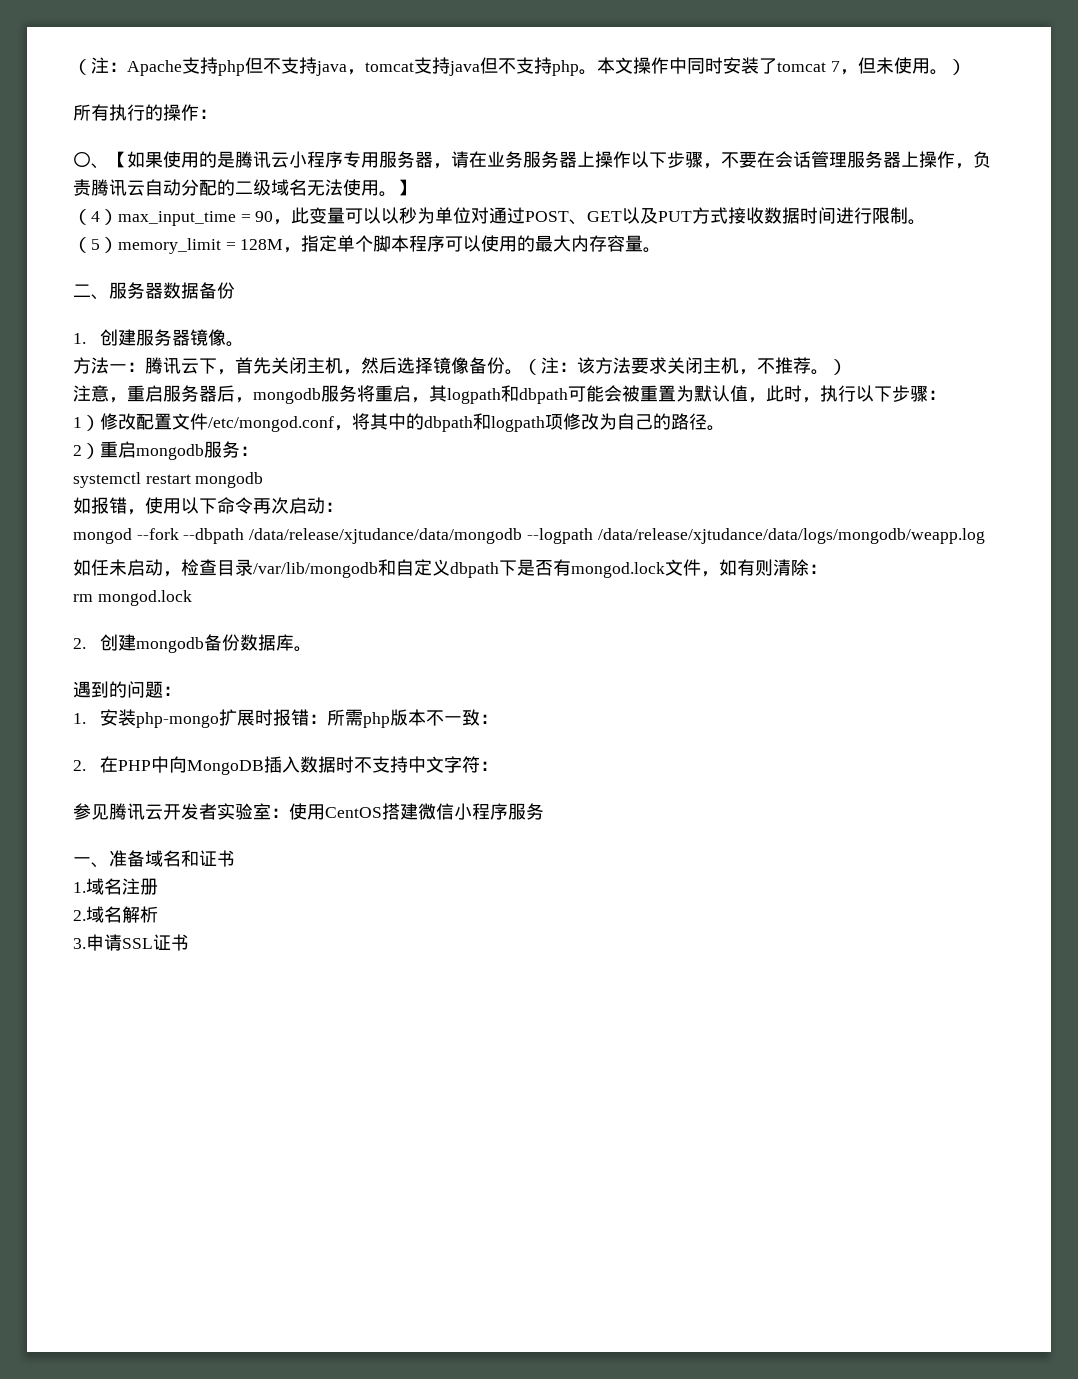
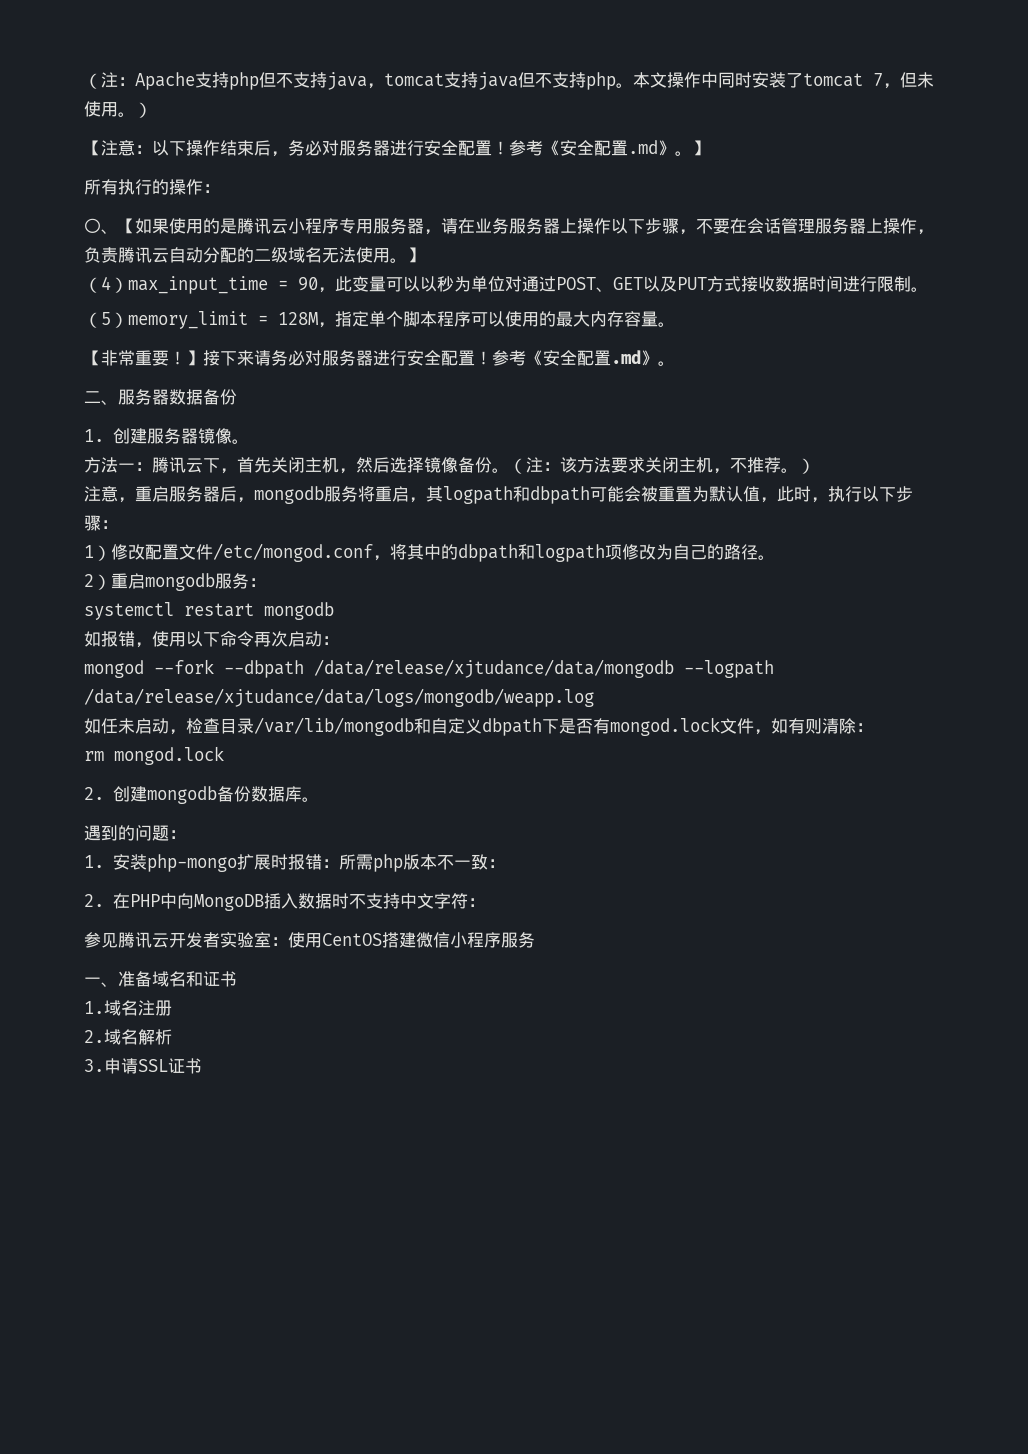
(966, 67) none -> [84,140,709,157] // 【注意：以下操作结束后，务必对服务器进行安全配置！参考《安全配置.md》。】
(662, 250) none -> [84,350,675,366] // 【非常重要！】接下来请务必对服务器进行安全配置！参考《安全配置.md》。

